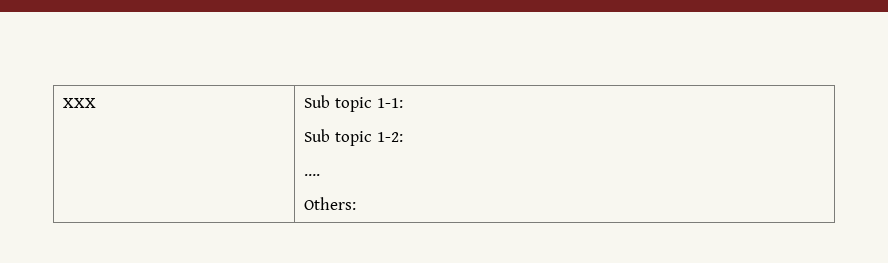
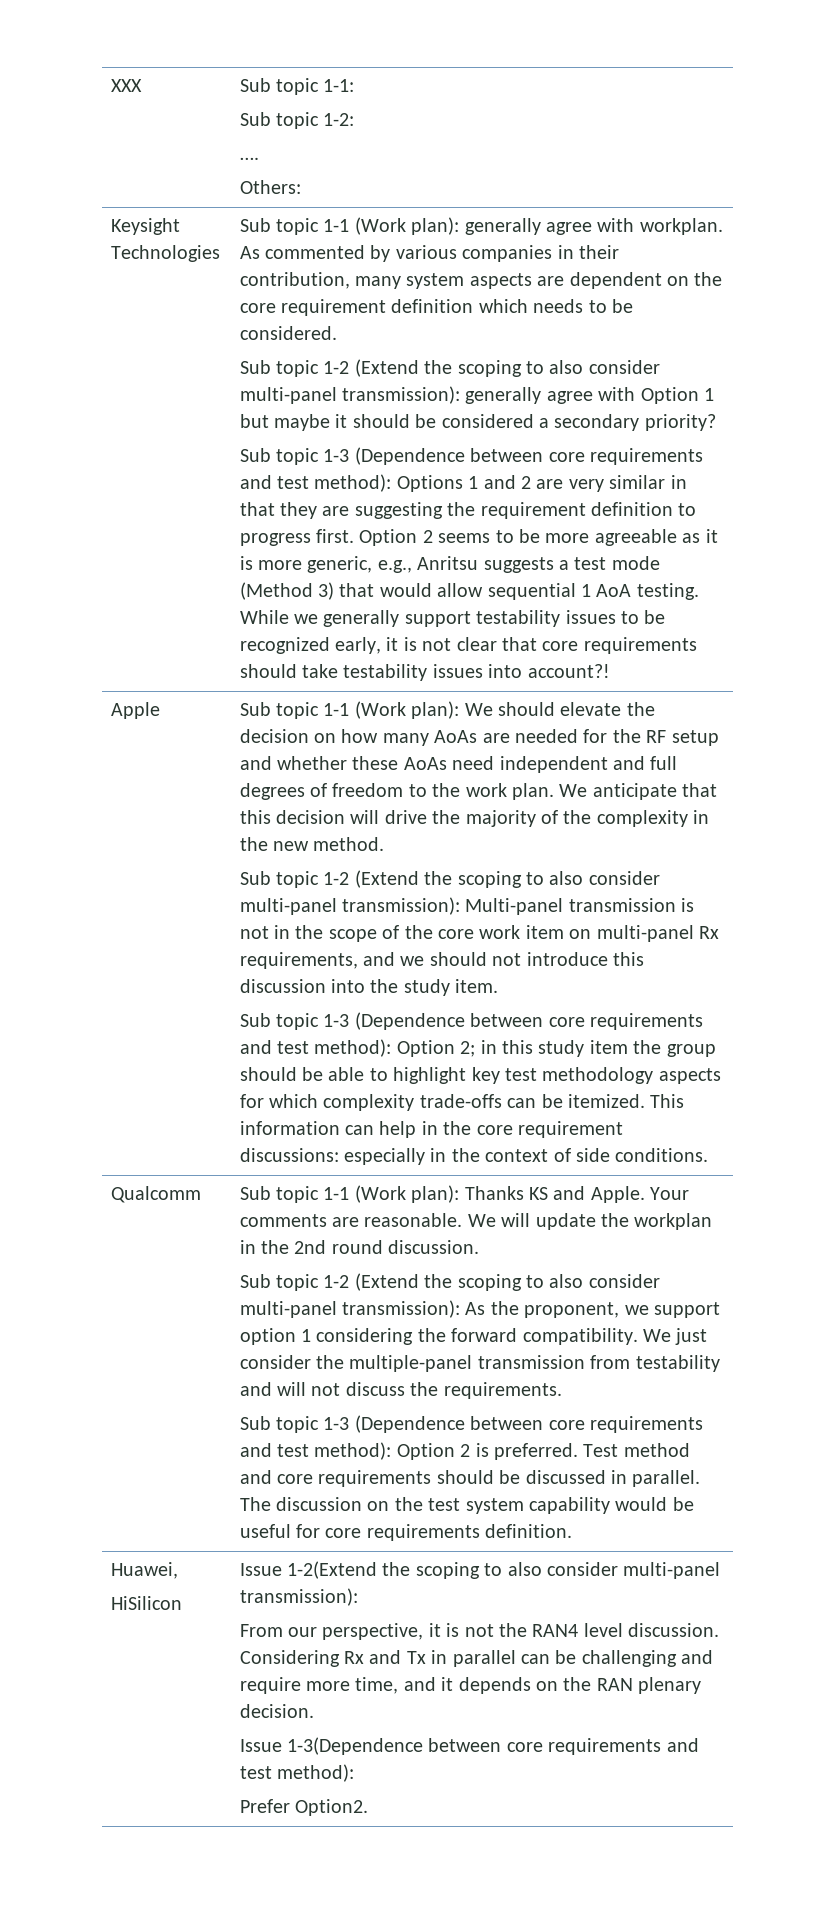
(357, 203) none -> [110,218,180,235] [110,245,220,262] [239,217,723,235] [239,245,620,262] [239,272,723,289] [239,299,634,316] [239,326,337,340] [239,359,660,377] [239,386,715,404] [239,414,716,431] [239,447,704,465] [239,474,687,492] [239,502,697,519] [239,529,718,546] [239,556,660,573] [239,582,699,600] [239,610,666,627] [239,637,697,654] [239,664,610,681] [110,702,160,719] [239,701,655,719] [239,729,719,746] [239,756,678,773] [239,783,718,800] [239,810,710,827] [239,837,385,851] [239,870,660,888] [239,897,695,915] [239,925,720,942] [239,952,645,969] [239,979,499,996] [239,1012,704,1030] [239,1039,716,1057] [239,1067,721,1084] [239,1094,685,1111] [239,1121,624,1138] [239,1148,709,1165] [110,1186,201,1203] [239,1185,690,1203] [239,1213,713,1230] [239,1240,480,1254] [239,1273,660,1291] [239,1300,721,1318] [239,1328,708,1345] [239,1355,720,1372] [239,1382,562,1399] [239,1415,704,1433] [239,1442,690,1460] [239,1470,701,1487] [239,1497,694,1514] [239,1524,573,1541] [110,1562,178,1579] [110,1596,182,1610] [239,1561,721,1579] [239,1588,358,1606] [239,1623,720,1640] [239,1650,714,1667] [239,1677,702,1694] [239,1704,314,1718] [239,1737,699,1755] [239,1764,355,1782] [239,1799,369,1816] // Keysight Technologies | Sub topic 1-1 (Work plan): generally agree with workplan. As commented by various companies in their contribution, many system aspects are dependent on the core requirement definition which needs to be considered. // Sub topic 1-2 (Extend the scoping to also consider multi-panel transmission): generally agree with Option 1 but maybe it should be considered a secondary priority? // Sub topic 1-3 (Dependence between core requirements and test method): Options 1 and 2 are very similar in that they are suggesting the requirement definition to progress first. Option 2 seems to be more agreeable as it is more generic, e.g., Anritsu suggests a test mode (Method 3) that would allow sequential 1 AoA testing. While we generally support testability issues to be recognized early, it is not clear that core requirements should take testability issues into account?! // Apple | Sub topic 1-1 (Work plan): We should elevate the decision on how many AoAs are needed for the RF setup and whether these AoAs need independent and full degrees of freedom to the work plan. We anticipate that this decision will drive the majority of the complexity in the new method. // Sub topic 1-2 (Extend the scoping to also consider multi-panel transmission): Multi-panel transmission is not in the scope of the core work item on multi-panel Rx requirements, and we should not introduce this discussion into the study item. // Sub topic 1-3 (Dependence between core requirements and test method): Option 2; in this study item the group should be able to highlight key test methodology aspects for which complexity trade-offs can be itemized. This information can help in the core requirement discussions: especially in the context of side conditions. // Qualcomm | Sub topic 1-1 (Work plan): Thanks KS and Apple. Your comments are reasonable. We will update the workplan in the 2nd round discussion. // Sub topic 1-2 (Extend the scoping to also consider multi-panel transmission): As the proponent, we support option 1 considering the forward compatibility. We just consider the multiple-panel transmission from testability and will not discuss the requirements. // Sub topic 1-3 (Dependence between core requirements and test method): Option 2 is preferred. Test method and core requirements should be discussed in parallel. The discussion on the test system capability would be useful for core requirements definition. // Huawei, // HiSilicon | Issue 1-2(Extend the scoping to also consider multi-panel transmission): // From our perspective, it is not the RAN4 level discussion. Considering Rx and Tx in parallel can be challenging and require more time, and it depends on the RAN plenary decision. // Issue 1-3(Dependence between core requirements and test method): // Prefer Option2.

